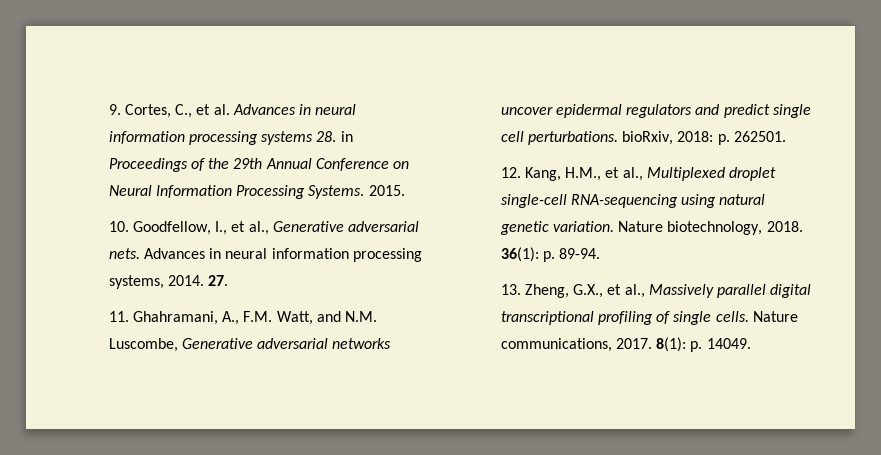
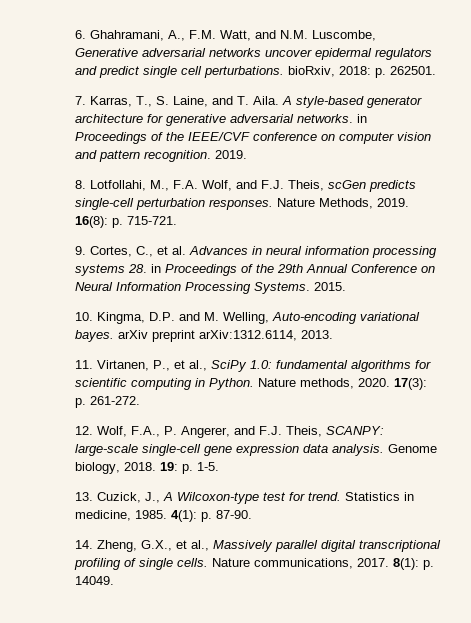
(108, 109) none -> [74,30,376,41] [74,48,432,60] [74,66,436,78] [74,96,422,108] [74,114,367,126] [74,132,431,144] [74,150,247,162] [74,180,416,192] [74,198,409,210] [74,216,177,228] 6. Ghahramani, A., F.M. Watt, and N.M. Luscombe, Generative adversarial networks uncover epidermal regulators and predict single cell perturbations. bioRxiv, 2018: p. 262501. // 7. Karras, T., S. Laine, and T. Aila. A style-based generator architecture for generative adversarial networks. in Proceedings of the IEEE/CVF conference on computer vision and pattern recognition. 2019. // 8. Lotfollahi, M., F.A. Wolf, and F.J. Theis, scGen predicts single-cell perturbation responses. Nature Methods, 2019. 16(8): p. 715-721. //
[133,221,419,235] [108,248,422,262] [108,275,229,289] [108,311,377,325] [108,338,392,352] [500,104,811,118] [500,131,786,145] [500,167,776,181] [500,194,766,208] [499,221,803,235] [500,247,601,262] [500,284,521,295] Goodfellow, I., et al., Generative adversarial nets. Advances in neural information processing systems, 2014. 27. // 11. Ghahramani, A., F.M. Watt, and N.M. Luscombe, Generative adversarial networks uncover epidermal regulators and predict single cell perturbations. bioRxiv, 2018: p. 262501. // 12. Kang, H.M., et al., Multiplexed droplet single-cell RNA-sequencing using natural genetic variation. Nature biotechnology, 2018. 36(1): p. 89-94. // 13. -> [96,312,420,324] [74,330,333,342] [74,360,431,372] [74,378,427,390] [74,396,140,408] [74,426,384,438] [74,444,437,456] [74,462,219,474] [74,492,414,504] [74,510,252,522] [74,540,93,549] Kingma, D.P. and M. Welling, Auto-encoding variational bayes. arXiv preprint arXiv:1312.6114, 2013. // 11. Virtanen, P., et al., SciPy 1.0: fundamental algorithms for scientific computing in Python. Nature methods, 2020. 17(3): p. 261-272. // 12. Wolf, F.A., P. Angerer, and F.J. Theis, SCANPY: large-scale single-cell gene expression data analysis. Genome biology, 2018. 19: p. 1-5. // 13. Cuzick, J., A Wilcoxon‐type test for trend. Statistics in medicine, 1985. 4(1): p. 87-90. // 14.

